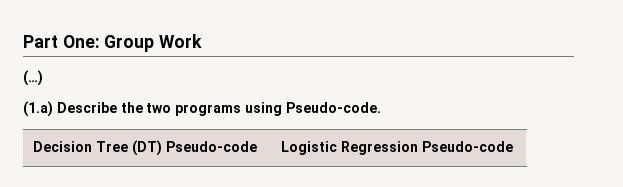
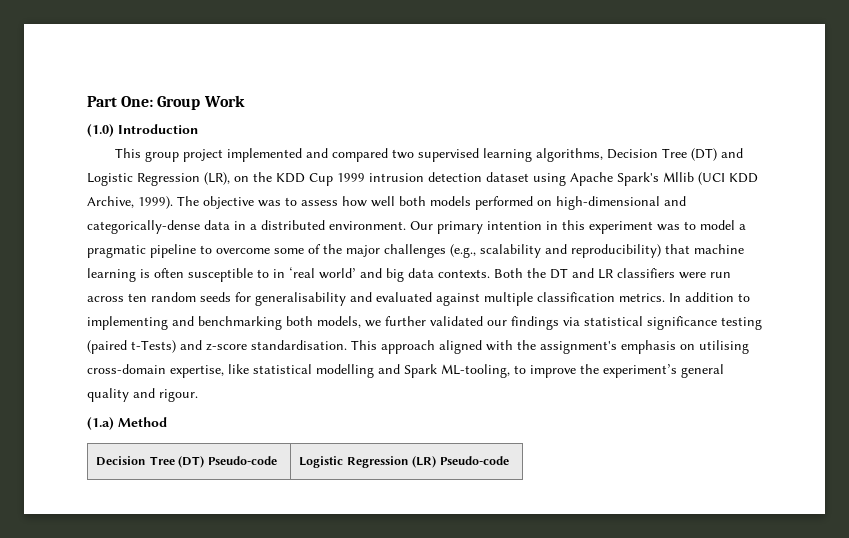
[23,70,43,86] [23,101,381,117] (…) // (1.a) Describe the two programs using Pseudo-code. -> [87,124,198,137] [114,148,743,162] [87,172,758,186] [87,196,686,210] [87,220,746,234] [87,244,744,258] [87,267,731,282] [87,292,750,306] [87,316,762,330] [87,340,749,354] [87,364,724,378] [87,388,198,402] [87,417,167,430] (1.0) Introduction // This group project implemented and compared two supervised learning algorithms, Decision Tree (DT) and Logistic Regression (LR), on the KDD Cup 1999 intrusion detection dataset using Apache Spark's Mllib (UCI KDD Archive, 1999). The objective was to assess how well both models performed on high-dimensional and categorically-dense data in a distributed environment. Our primary intention in this experiment was to model a pragmatic pipeline to overcome some of the major challenges (e.g., scalability and reproducibility) that machine learning is often susceptible to in ‘real world’ and big data contexts. Both the DT and LR classifiers were run across ten random seeds for generalisability and evaluated against multiple classification metrics. In addition to implementing and benchmarking both models, we further validated our findings via statistical significance testing (paired t-Tests) and z-score standardisation. This approach aligned with the assignment's emphasis on utilising cross-domain expertise, like statistical modelling and Spark ML-tooling, to improve the experiment’s general quality and rigour. // (1.a) Method
(419, 148) none -> [412,456,437,468] (LR)

